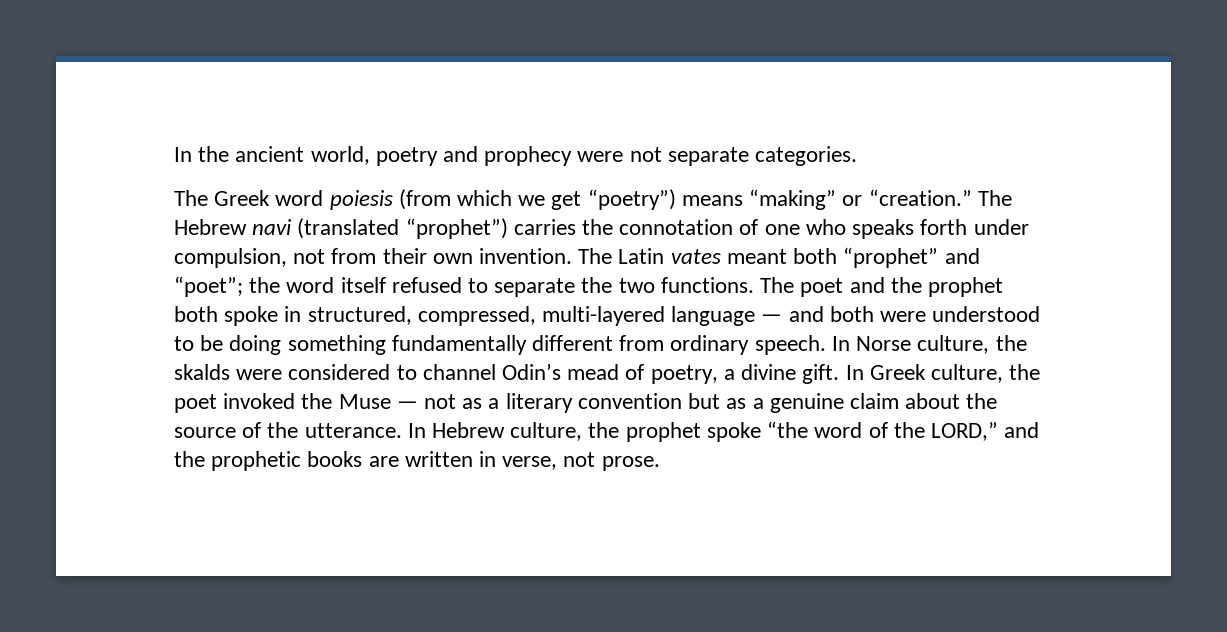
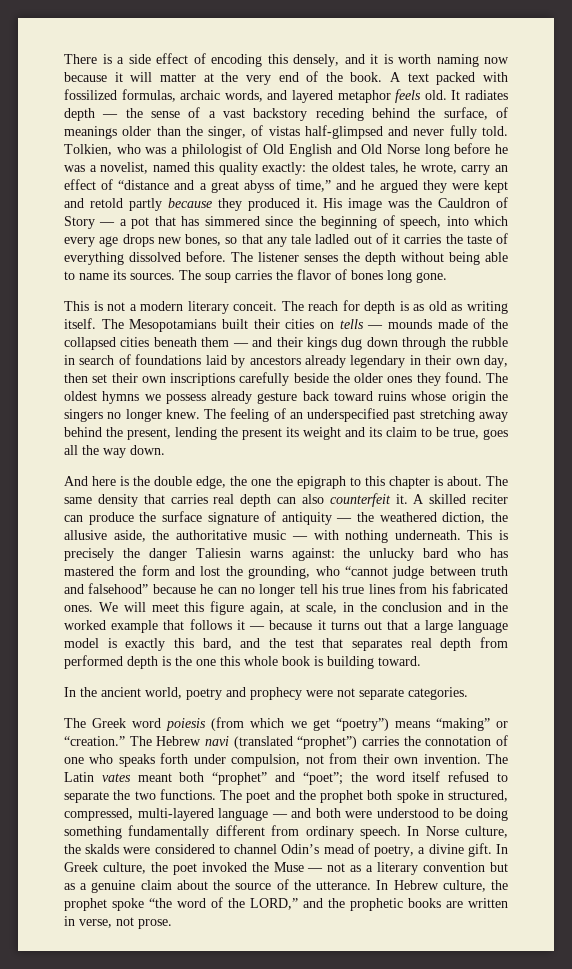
(174, 154) none -> [64,53,509,67] [64,71,509,85] [64,89,509,103] [64,107,508,121] [64,125,508,139] [64,143,508,157] [64,162,509,175] [64,179,509,193] [64,197,509,211] [64,215,508,229] [64,233,508,247] [64,251,508,265] [64,269,447,283] [64,300,509,314] [64,318,509,332] [64,337,509,350] [64,354,509,368] [64,372,508,386] [64,391,508,404] [64,408,508,422] [64,427,508,440] [64,445,165,458] [64,476,508,489] [64,493,508,507] [64,511,508,525] [64,530,509,543] [64,548,508,561] [64,565,509,579] [64,583,508,597] [64,601,508,615] [64,619,508,633] [64,637,509,651] [64,655,421,669] There is a side effect of encoding this densely, and it is worth naming now because it will matter at the very end of the book. A text packed with fossilized formulas, archaic words, and layered metaphor feels old. It radiates depth — the sense of a vast backstory receding behind the surface, of meanings older than the singer, of vistas half-glimpsed and never fully told. Tolkien, who was a philologist of Old English and Old Norse long before he was a novelist, named this quality exactly: the oldest tales, he wrote, carry an effect of “distance and a great abyss of time,” and he argued they were kept and retold partly because they produced it. His image was the Cauldron of Story — a pot that has simmered since the beginning of speech, into which every age drops new bones, so that any tale ladled out of it carries the taste of everything dissolved before. The listener senses the depth without being able to name its sources. The soup carries the flavor of bones long gone. // This is not a modern literary conceit. The reach for depth is as old as writing itself. The Mesopotamians built their cities on tells — mounds made of the collapsed cities beneath them — and their kings dug down through the rubble in search of foundations laid by ancestors already legendary in their own day, then set their own inscriptions carefully beside the older ones they found. The oldest hymns we possess already gesture back toward ruins whose origin the singers no longer knew. The feeling of an underspecified past stretching away behind the present, lending the present its weight and its claim to be true, goes all the way down. // And here is the double edge, the one the epigraph to this chapter is about. The same density that carries real depth can also counterfeit it. A skilled reciter can produce the surface signature of antiquity — the weathered diction, the allusive aside, the authoritative music — with nothing underneath. This is precisely the danger Taliesin warns against: the unlucky bard who has mastered the form and lost the grounding, who “cannot judge between truth and falsehood” because he can no longer tell his true lines from his fabricated ones. We will meet this figure again, at scale, in the conclusion and in the worked example that follows it — because it turns out that a large language model is exactly this bard, and the test that separates real depth from performed depth is the one this whole book is building toward. //

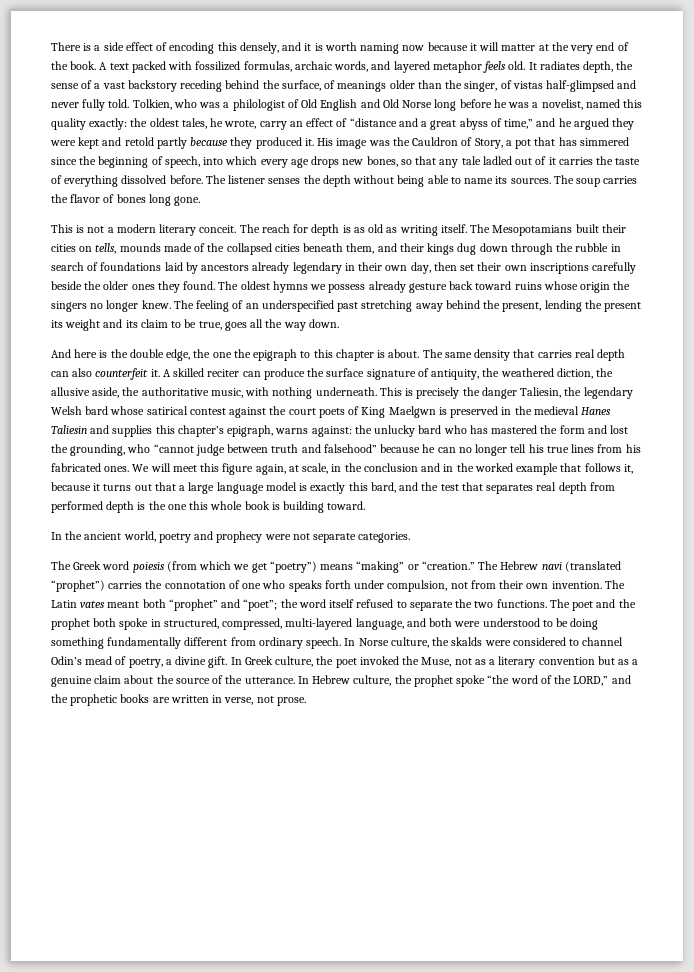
[64,108,119,121] depth — -> [583,61,614,73] depth,
[64,216,116,229] Story — -> [474,138,503,149] Story,
[339,319,384,329] tells — -> [95,243,117,254] tells,
[201,337,249,347] them — -> [346,243,375,254] them,
[281,512,353,525] antiquity — -> [431,369,480,380] antiquity,
[253,530,308,540] music — -> [210,388,243,398] music,
[195,548,241,558] Taliesin -> [520,387,633,399] [51,406,612,418] [51,425,274,437] Taliesin, the legendary Welsh bard whose satirical contest against the court poets of King Maelgwn is preserved in the medieval Hanes Taliesin and supplies this chapter’s epigraph,
[236,620,266,630] it — -> [623,464,633,474] it,
[218,808,288,821] language — -> [355,618,404,630] language,
[273,862,324,872] Muse — -> [421,657,452,667] Muse,

